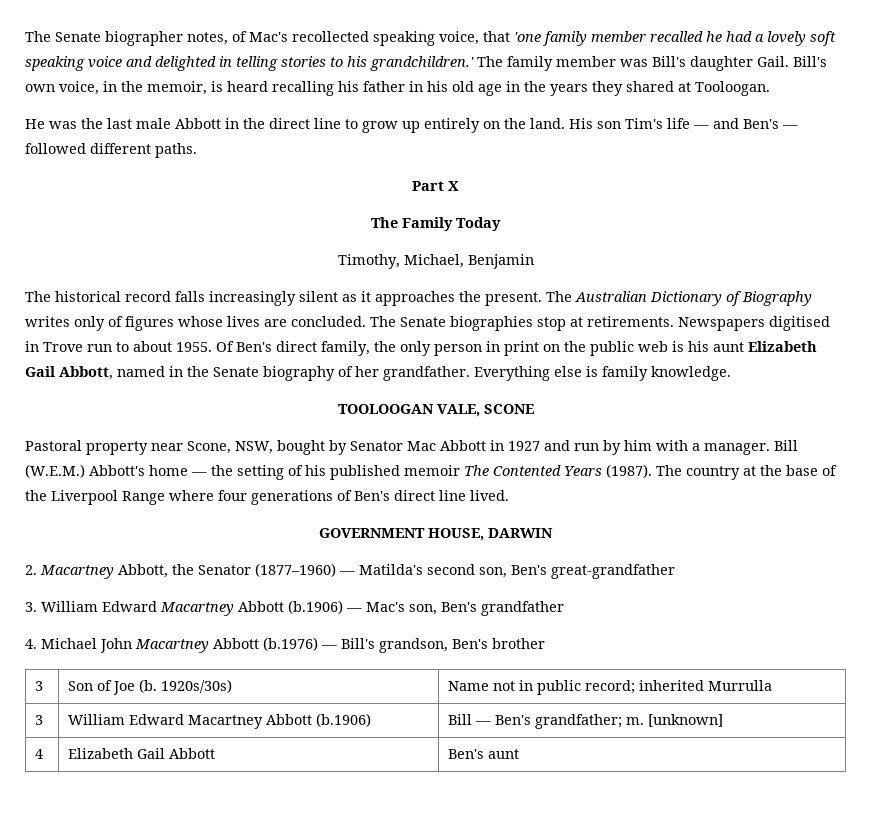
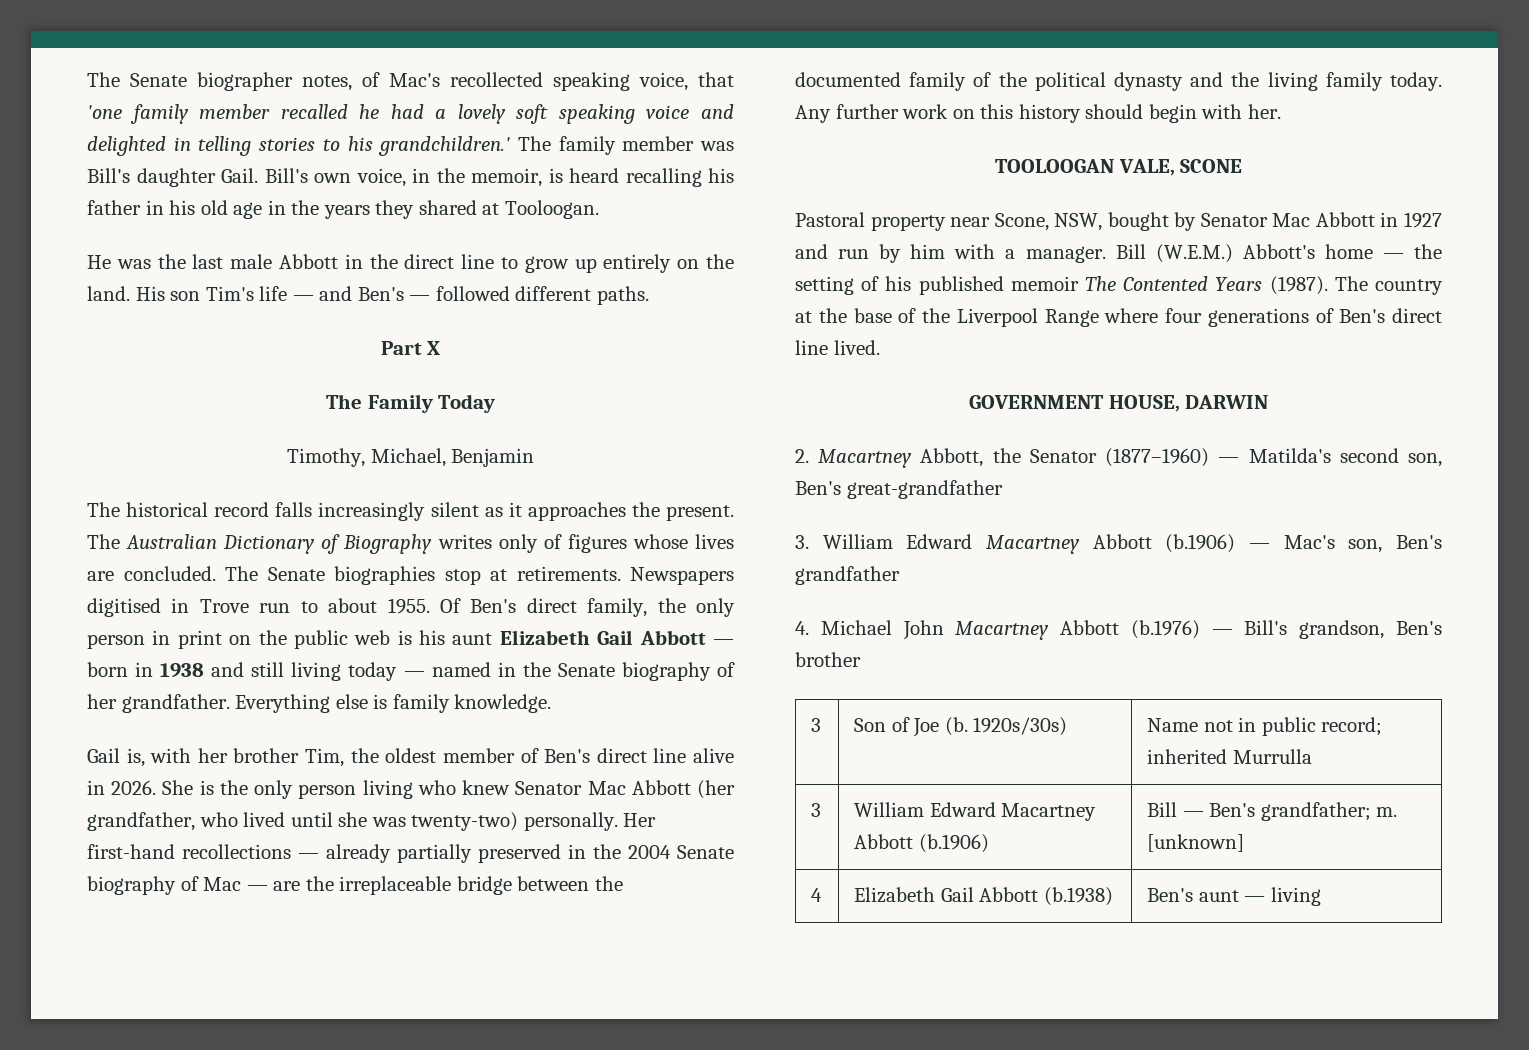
[59,366,113,380] Abbott, -> [639,630,735,645] [87,662,425,681] Abbott — born in 1938 and still living today —
(731, 373) none -> [87,748,735,767] [87,780,736,799] [87,812,657,831] [87,844,734,863] [87,876,623,895] [795,72,1442,91] [795,104,1281,123] // Gail is, with her brother Tim, the oldest member of Ben's direct line alive in 2026. She is the only person living who knew Senator Mac Abbott (her grandfather, who lived until she was twenty-two) personally. Her first-hand recollections — already partially preserved in the 2004 Senate biography of Mac — are the irreplaceable bridge between the documented family of the political dynasty and the living family today. Any further work on this history should begin with her.
(215, 753) none -> [1043,887,1113,906] (b.1938)
(519, 754) none -> [1244,887,1321,906] — living

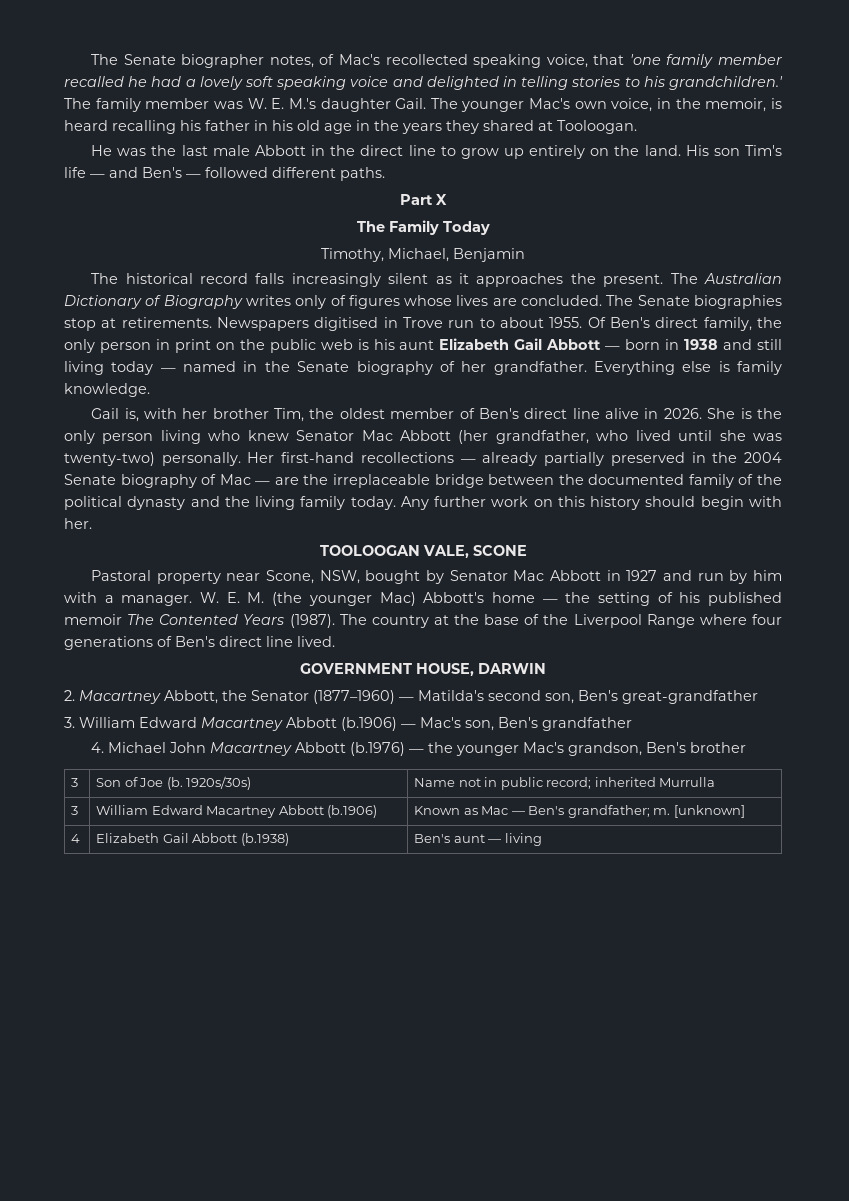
[87,168,308,187] Bill's daughter Gail. Bill's -> [247,98,571,112] W. E. M.'s daughter Gail. The younger Mac's
[1115,244,1233,263] Bill (W.E.M.) -> [200,592,416,606] W. E. M. (the younger Mac)
[1244,620,1288,635] Bill's -> [428,742,565,756] the younger Mac's
[1147,802,1178,817] Bill -> [414,806,509,815] Known as Mac

